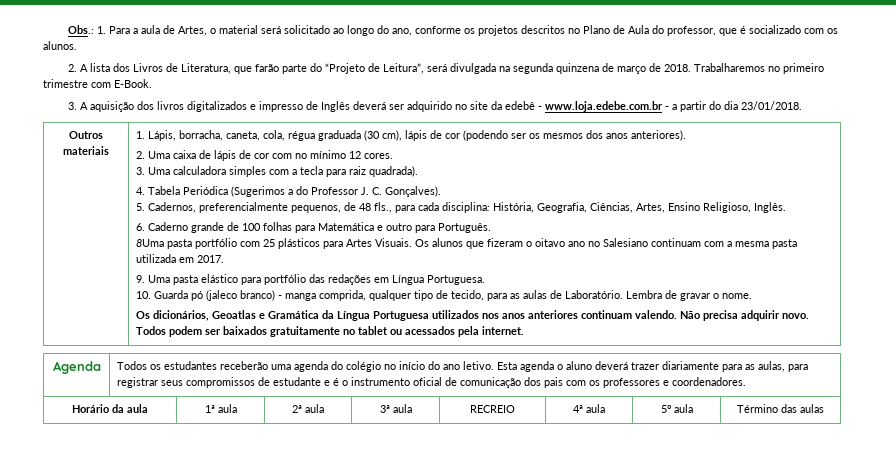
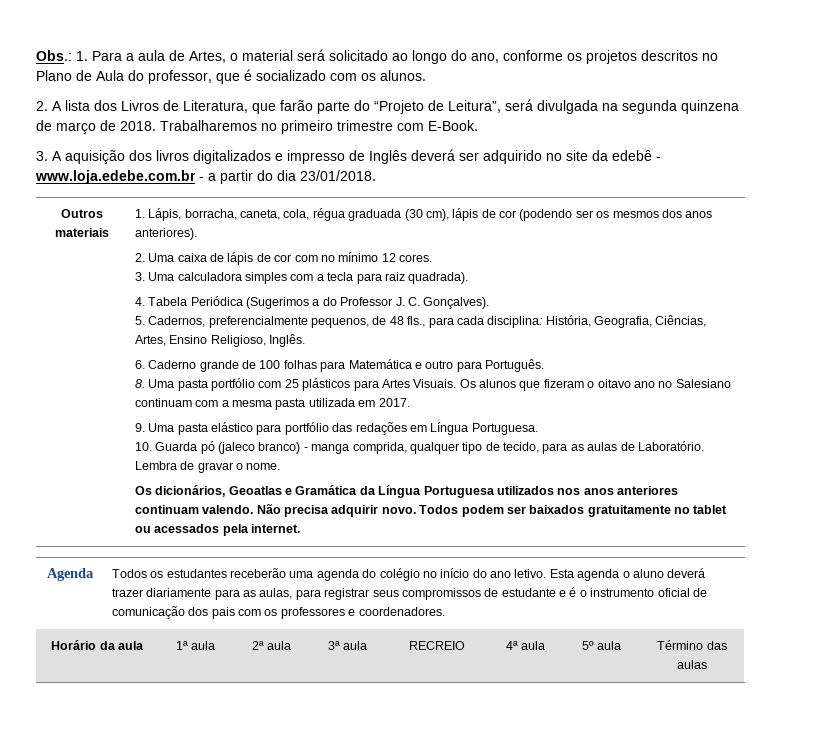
[136,239,165,247] 8Uma -> [134,379,175,388] 8. Uma

